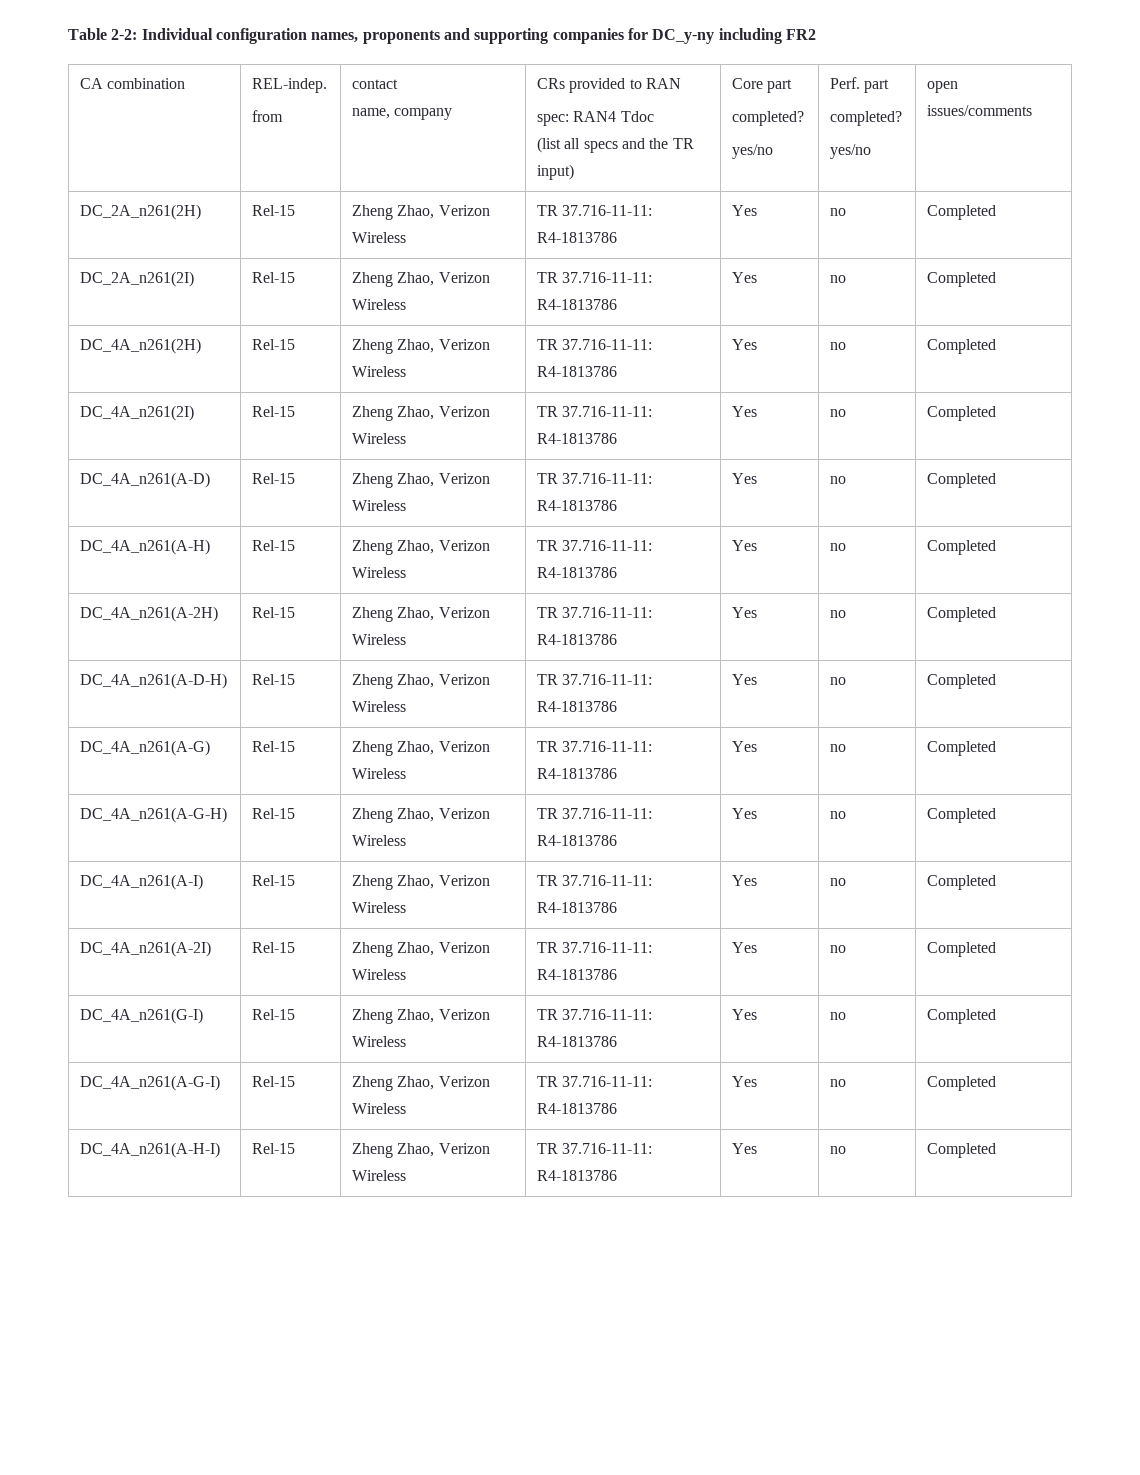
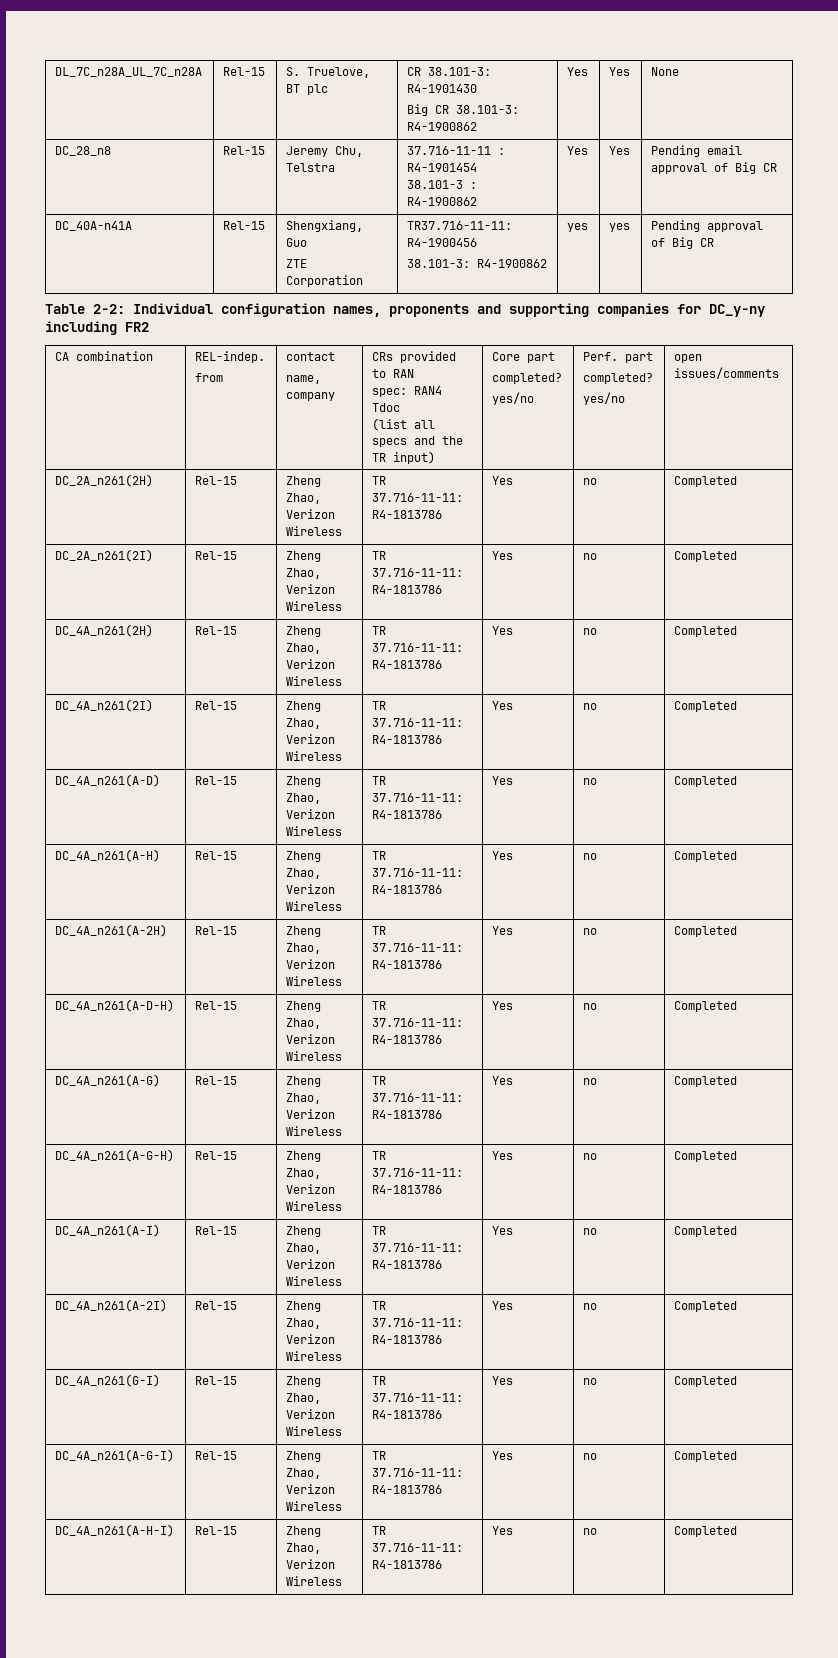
(68, 34) none -> [55,67,203,77] [223,67,266,76] [286,67,371,78] [286,84,329,95] [407,67,492,76] [407,84,478,93] [407,104,520,116] [407,122,478,131] [567,67,589,76] [609,67,631,76] [651,67,680,76] [55,146,112,156] [223,146,266,155] [286,146,364,157] [286,163,336,172] [407,146,506,155] [407,163,478,172] [407,180,478,189] [407,197,478,206] [567,146,589,155] [609,146,631,155] [651,145,743,157] [651,162,778,174] [55,221,133,231] [223,221,266,230] [286,220,364,232] [286,238,308,247] [286,259,308,268] [286,275,364,287] [407,221,513,230] [407,238,478,247] [407,259,548,268] [567,223,589,232] [609,223,631,232] [651,220,764,232] [651,237,715,249] DL_7C_n28A_UL_7C_n28A | Rel-15 | S. Truelove, BT plc | CR 38.101-3: R4-1901430 // Big CR 38.101-3: R4-1900862 | Yes | Yes | None // DC_28_n8 | Rel-15 | Jeremy Chu, Telstra | 37.716-11-11 : R4-1901454 // 38.101-3 : R4-1900862 | Yes | Yes | Pending email approval of Big CR // DC_40A-n41A | Rel-15 | Shengxiang, Guo // ZTE Corporation | TR37.716-11-11: R4-1900456 // 38.101-3: R4-1900862 | yes | yes | Pending approval of Big CR //

